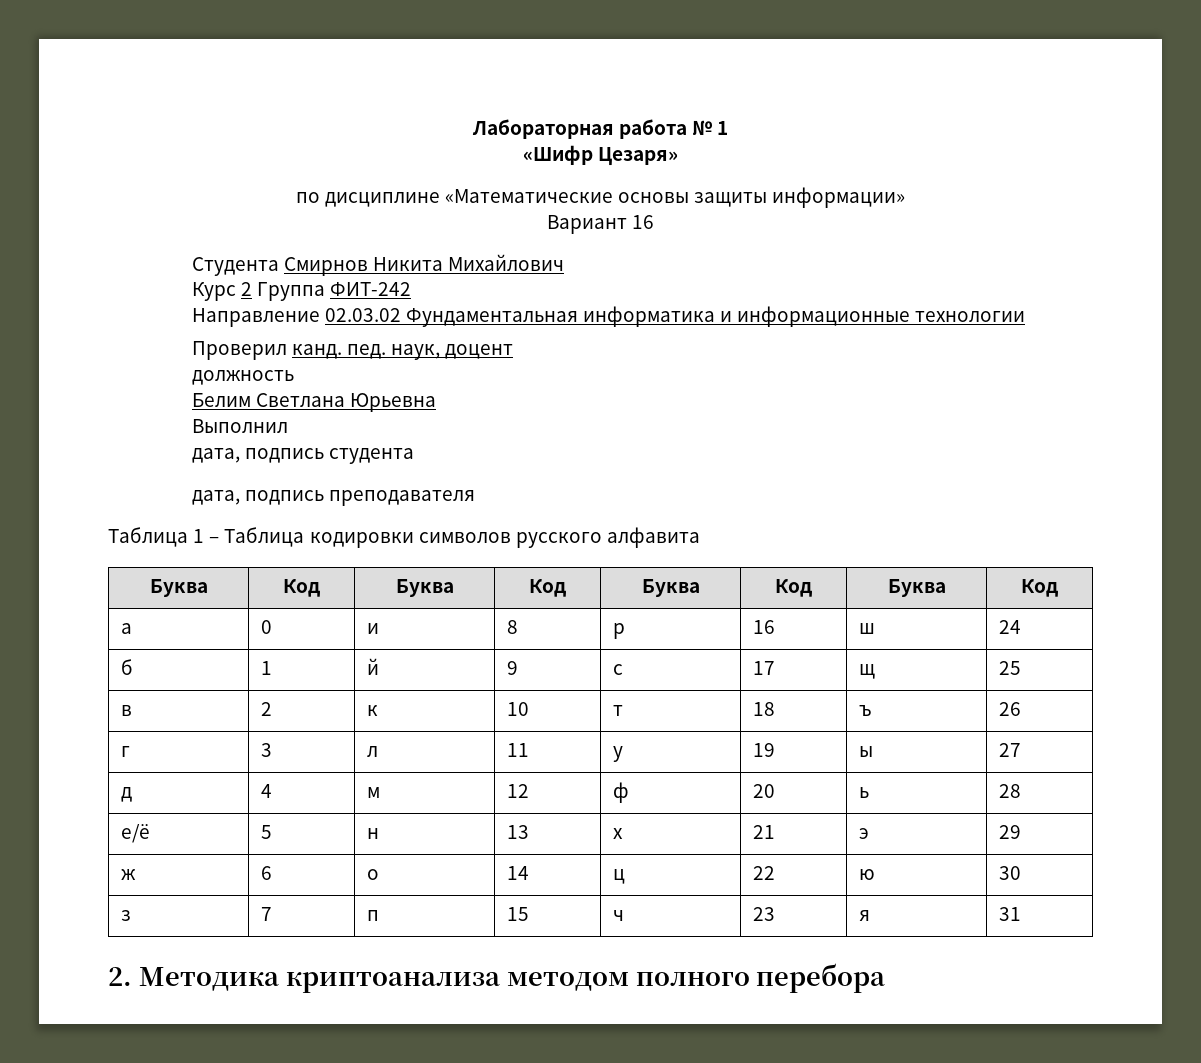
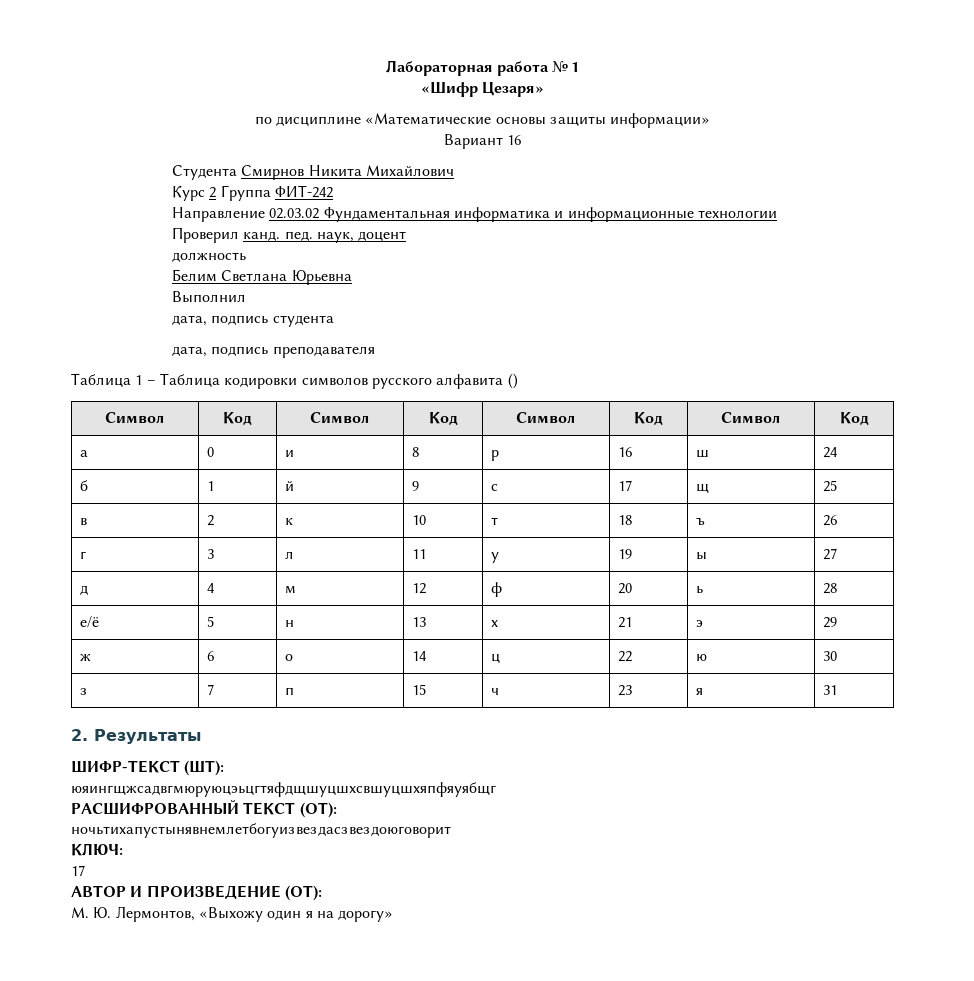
[149,579,208,597] [283,579,320,597] [395,579,454,597] [529,579,566,597] [641,579,700,597] [775,579,812,597] [887,579,946,597] // Буква | Код | Буква | Код | Буква | Код | Буква -> [507,373,518,389] [105,412,165,424] [223,412,252,426] [310,412,370,424] [428,412,458,426] [516,412,576,424] [634,412,663,426] [721,412,781,424] () // Символ | Код | Символ | Код | Символ | Код | Символ
[138,963,886,993] Методика криптоанализа методом полного перебора -> [94,729,201,744] [71,760,225,776] [71,782,496,797] [71,800,337,818] [71,823,451,838] [71,843,123,856] [71,865,85,876] [71,885,322,901] [71,906,394,922] Результаты // ШИФР-ТЕКСТ (ШТ): // юяингщжсадвгмюруюцэьцгтяфдщшуцшхсвшуцшхяпфяуябщг // РАСШИФРОВАННЫЙ ТЕКСТ (ОТ): // ночьтихапустынявнемлетбогуизвездасзвездоюговорит // КЛЮЧ: // 17 // АВТОР И ПРОИЗВЕДЕНИЕ (ОТ): // М. Ю. Лермонтов, «Выхожу один я на дорогу»

